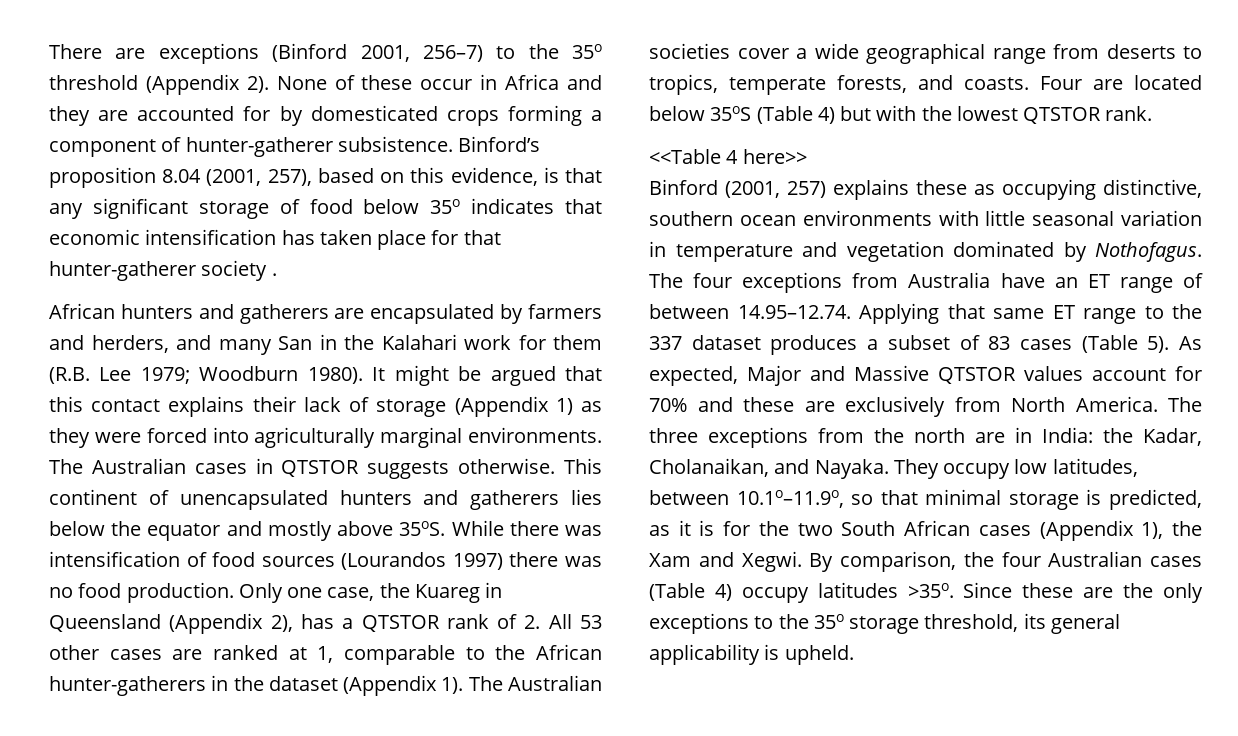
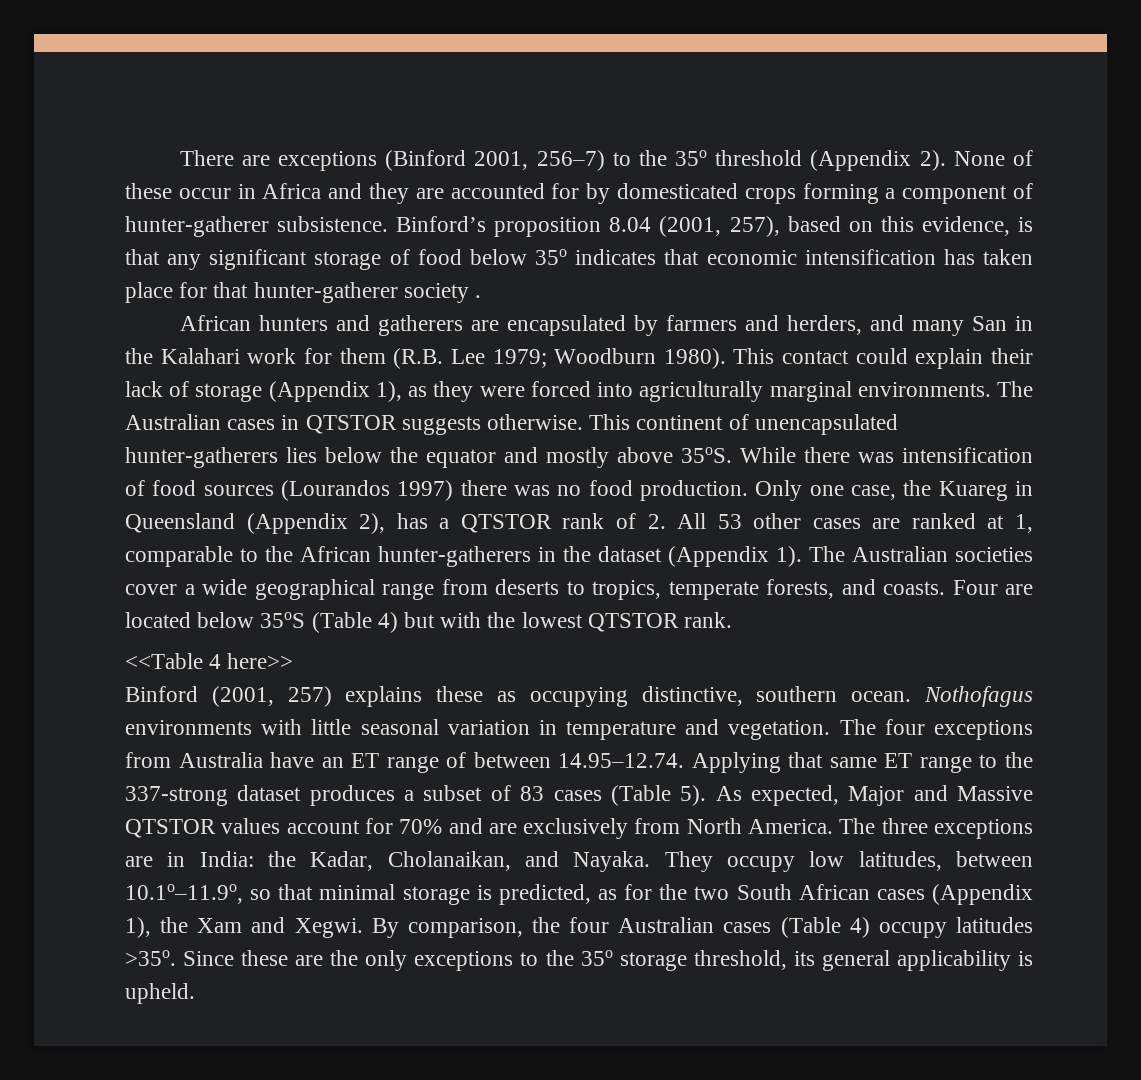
[372,365,602,386] [49,396,245,417] It might be argued that this contact explains -> [733,348,984,369] This contact could explain
[555,398,573,415] 1) -> [375,381,402,402] 1),
[339,490,560,510] hunters and gatherers -> [125,447,278,468] hunter-gatherers
[739,215,796,226] ocean -> [851,686,1033,707] ocean. Nothofagus
[846,241,1202,262] vegetation dominated by Nothofagus. -> [728,720,831,740] vegetation.
[649,336,682,350] 337 -> [125,786,228,806] 337-strong
[743,397,794,412] these -> (483, 826) none
[818,428,965,443] from the north -> (1033, 829) none
[678,520,715,536] it is -> (618, 894) none

